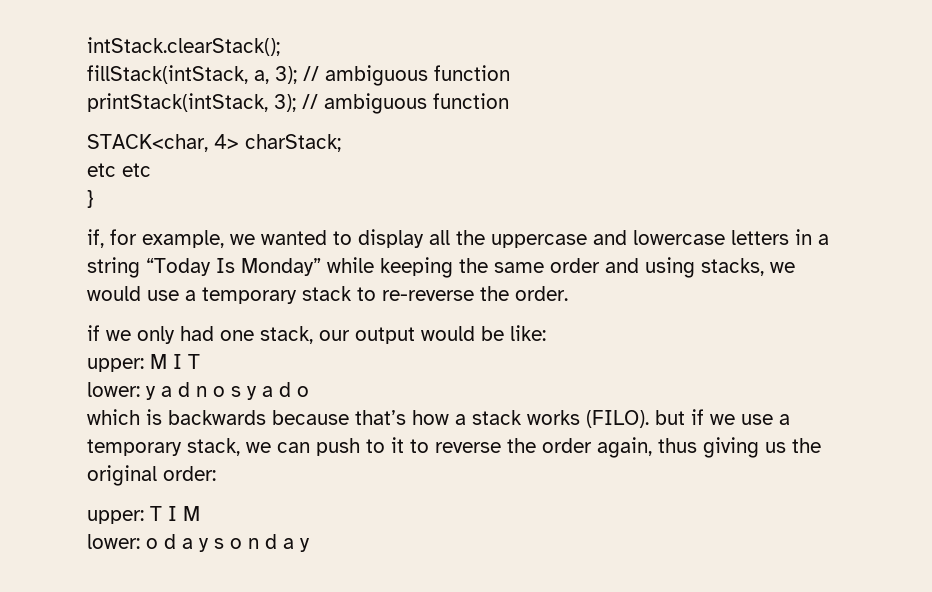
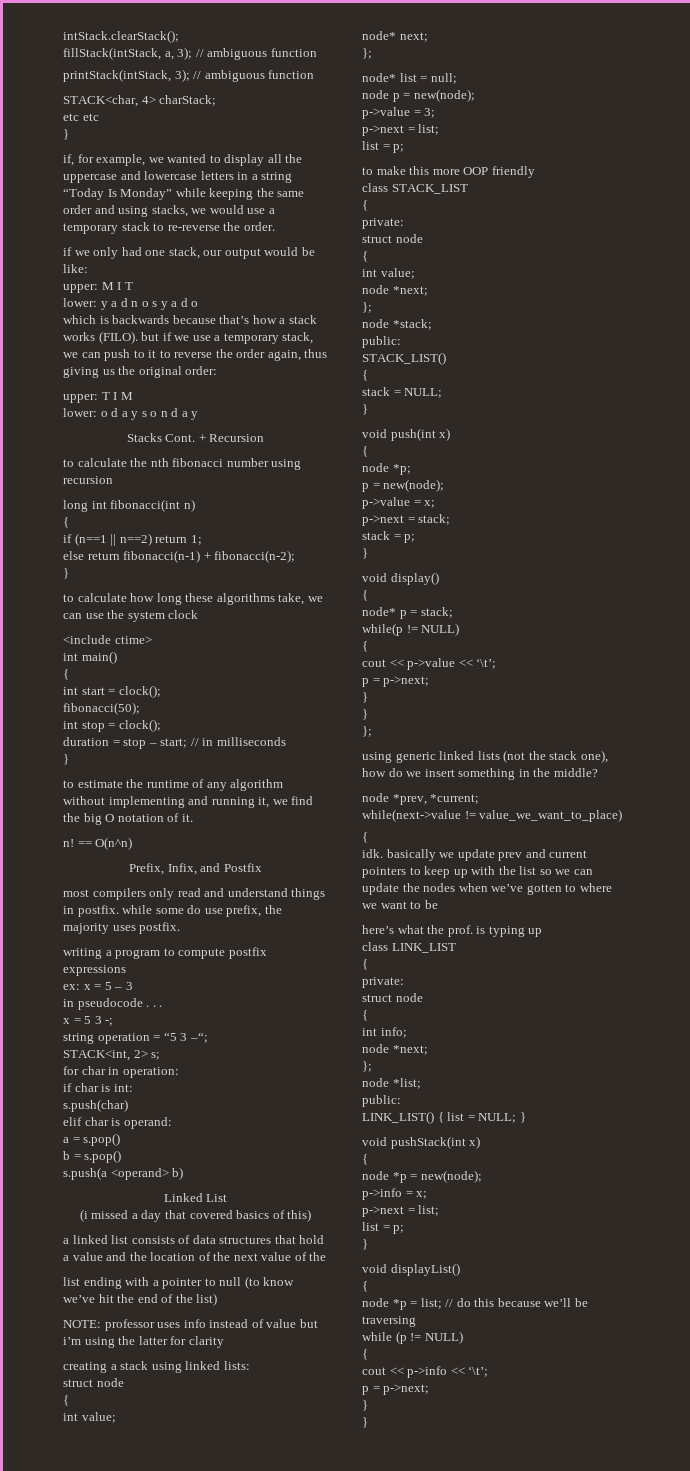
(310, 545) none -> [126,433,265,442] [63,458,302,470] [63,476,113,484] [63,499,195,512] [63,517,69,528] [63,533,202,546] [63,550,296,563] [63,568,69,579] [63,593,323,605] [63,610,199,622] [63,635,152,644] [63,651,117,664] [63,669,69,680] [63,685,161,698] [63,702,140,715] [63,719,161,732] [63,737,286,749] [63,754,69,765] [63,779,284,791] [63,796,314,808] [63,813,193,825] [63,837,133,850] [129,863,262,875] [63,888,326,900] [63,905,282,917] [63,922,181,934] [63,947,267,959] [63,965,126,976] [63,982,133,990] [63,998,163,1010] [63,1016,114,1026] [63,1032,208,1044] [63,1050,161,1061] [63,1066,179,1078] [63,1083,133,1092] [63,1099,128,1112] [63,1117,172,1129] [63,1133,121,1146] [63,1150,122,1163] [63,1167,184,1180] [163,1193,228,1202] [79,1209,312,1222] [63,1235,325,1244] [63,1252,327,1261] [63,1276,295,1289] [63,1293,218,1306] [63,1319,318,1331] [63,1336,224,1348] [63,1361,250,1373] [63,1378,124,1387] [63,1395,69,1406] [63,1412,116,1423] [362,31,428,42] [362,48,372,59] [362,73,457,84] [362,89,475,102] [362,107,436,119] [362,124,440,136] [362,141,405,153] [362,166,535,178] [362,183,468,194] [362,200,368,211] [362,218,404,229] [362,234,423,243] [362,251,368,262] [362,268,415,279] [362,285,428,296] [362,302,372,313] [362,319,432,330] [362,336,401,348] [362,352,446,365] [362,370,368,381] [362,387,443,398] [362,404,368,415] [362,428,451,441] [362,446,368,457] [362,463,411,475] [362,479,445,492] [362,497,436,509] [362,514,451,526] [362,531,416,543] [362,548,368,559] [362,572,439,585] [362,590,368,601] [362,607,453,619] [362,623,460,636] [362,641,368,652] [362,658,497,670] [362,676,430,687] [362,692,368,703] [362,709,368,720] [362,726,372,737] [362,750,608,763] [362,768,598,780] [362,793,480,805] [362,809,623,822] [362,832,368,843] [362,849,588,861] [362,866,593,878] [362,883,612,895] [362,900,438,909] [362,925,543,937] [362,942,456,953] [362,959,368,970] [362,977,404,988] [362,993,423,1002] [362,1010,368,1021] [362,1027,407,1038] [362,1044,428,1055] [362,1061,372,1072] [362,1078,421,1089] [362,1095,401,1107] [362,1111,526,1124] [362,1136,481,1149] [362,1154,368,1165] [362,1170,482,1183] [362,1188,428,1200] [362,1205,440,1217] [362,1222,405,1234] [362,1239,368,1250] [362,1263,460,1276] [362,1281,368,1292] [362,1298,588,1310] [362,1316,416,1327] [362,1331,463,1344] [362,1349,368,1360] [362,1366,489,1378] [362,1384,430,1395] [362,1400,368,1411] [362,1417,368,1428] // Stacks Cont. + Recursion // to calculate the nth fibonacci number using recursion // long int fibonacci(int n) // { // if (n==1 || n==2) return 1; // else return fibonacci(n-1) + fibonacci(n-2); // } // to calculate how long these algorithms take, we can use the system clock // <include ctime> // int main() // { // int start = clock(); // fibonacci(50); // int stop = clock(); // duration = stop – start; // in milliseconds // } // to estimate the runtime of any algorithm without implementing and running it, we find the big O notation of it. // n! == O(n^n) // Prefix, Infix, and Postfix // most compilers only read and understand things in postfix. while some do use prefix, the majority uses postfix. // writing a program to compute postfix expressions // ex: x = 5 – 3 // in pseudocode . . . // x = 5 3 -; // string operation = “5 3 –“; // STACK<int, 2> s; // for char in operation: // if char is int: // s.push(char) // elif char is operand: // a = s.pop() // b = s.pop() // s.push(a <operand> b) // Linked List // (i missed a day that covered basics of this) // a linked list consists of data structures that hold a value and the location of the next value of the // list ending with a pointer to null (to know we’ve hit the end of the list) // NOTE: professor uses info instead of value but i’m using the latter for clarity // creating a stack using linked lists: // struct node // { // int value; // node* next; // }; // node* list = null; // node p = new(node); // p->value = 3; // p->next = list; // list = p; // to make this more OOP friendly // class STACK_LIST // { // private: // struct node // { // int value; // node *next; // }; // node *stack; // public: // STACK_LIST() // { // stack = NULL; // } // void push(int x) // { // node *p; // p = new(node); // p->value = x; // p->next = stack; // stack = p; // } // void display() // { // node* p = stack; // while(p != NULL) // { // cout << p->value << ‘\t’; // p = p->next; // } // } // }; // using generic linked lists (not the stack one), how do we insert something in the middle? // node *prev, *current; // while(next->value != value_we_want_to_place) // { // idk. basically we update prev and current pointers to keep up with the list so we can update the nodes when we’ve gotten to where we want to be // here’s what the prof. is typing up // class LINK_LIST // { // private: // struct node // { // int info; // node *next; // }; // node *list; // public: // LINK_LIST() { list = NULL; } // void pushStack(int x) // { // node *p = new(node); // p->info = x; // p->next = list; // list = p; // } // void displayList() // { // node *p = list; // do this because we’ll be traversing // while (p != NULL) // { // cout << p->info << ‘\t’; // p = p->next; // } // }

